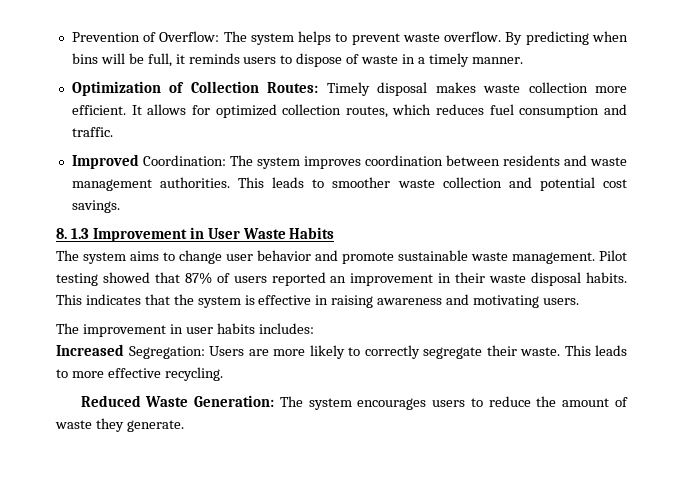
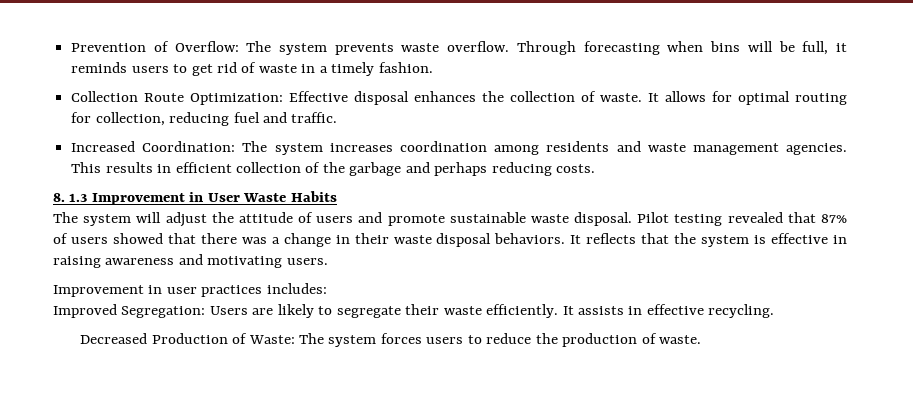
[298,31,589,45] helps to prevent waste overflow. By predicting -> [334,41,660,55] prevents waste overflow. Through forecasting
[296,53,343,67] dispose -> [191,62,237,76] get rid
[471,57,523,64] [71,81,627,96] [71,104,600,118] manner. // Optimization of Collection Routes: Timely disposal makes waste collection more efficient. It allows for optimized collection routes, which reduces fuel consumption -> [378,62,433,73] [71,91,848,105] [71,112,260,126] fashion. // Collection Route Optimization: Effective disposal enhances the collection of waste. It allows for optimal routing for collection, reducing fuel
[71,154,139,169] Improved -> [71,141,136,152] Increased
[303,155,500,169] improves coordination between -> [329,141,540,155] increases coordination among
[160,177,628,191] [71,200,120,213] authorities. This leads to smoother waste collection and potential cost savings. -> [785,143,847,155] [71,162,596,176] agencies. This results in efficient collection of the garbage and perhaps reducing costs.
[130,250,311,264] aims to change user behavior -> [136,212,354,227] will adjust the attitude of users
[512,252,595,264] management. -> [574,212,633,226] disposal.
[102,272,150,283] showed -> [727,212,783,223] revealed
[271,272,434,286] reported an improvement -> [112,233,331,247] showed that there was a change
[585,272,627,283] [56,294,141,305] habits. This indicates -> [494,233,637,244] behaviors. It reflects
[56,323,166,337] The improvement -> [53,285,144,297] Improvement
[216,323,255,334] habits -> [201,285,263,297] practices
[56,344,124,356] Increased -> [53,304,117,318] Improved
[273,349,305,356] more -> (274, 311) none
[364,345,420,359] correctly -> (333, 310) none
[520,345,627,356] [56,367,223,381] [80,395,427,410] waste. This leads to more effective recycling. // Reduced Waste Generation: The system encourages -> [443,304,775,318] [80,333,422,347] waste efficiently. It assists in effective recycling. // Decreased Production of Waste: The system forces
[562,397,628,407] [55,418,184,432] amount of waste they generate. -> [562,333,702,347] production of waste.

